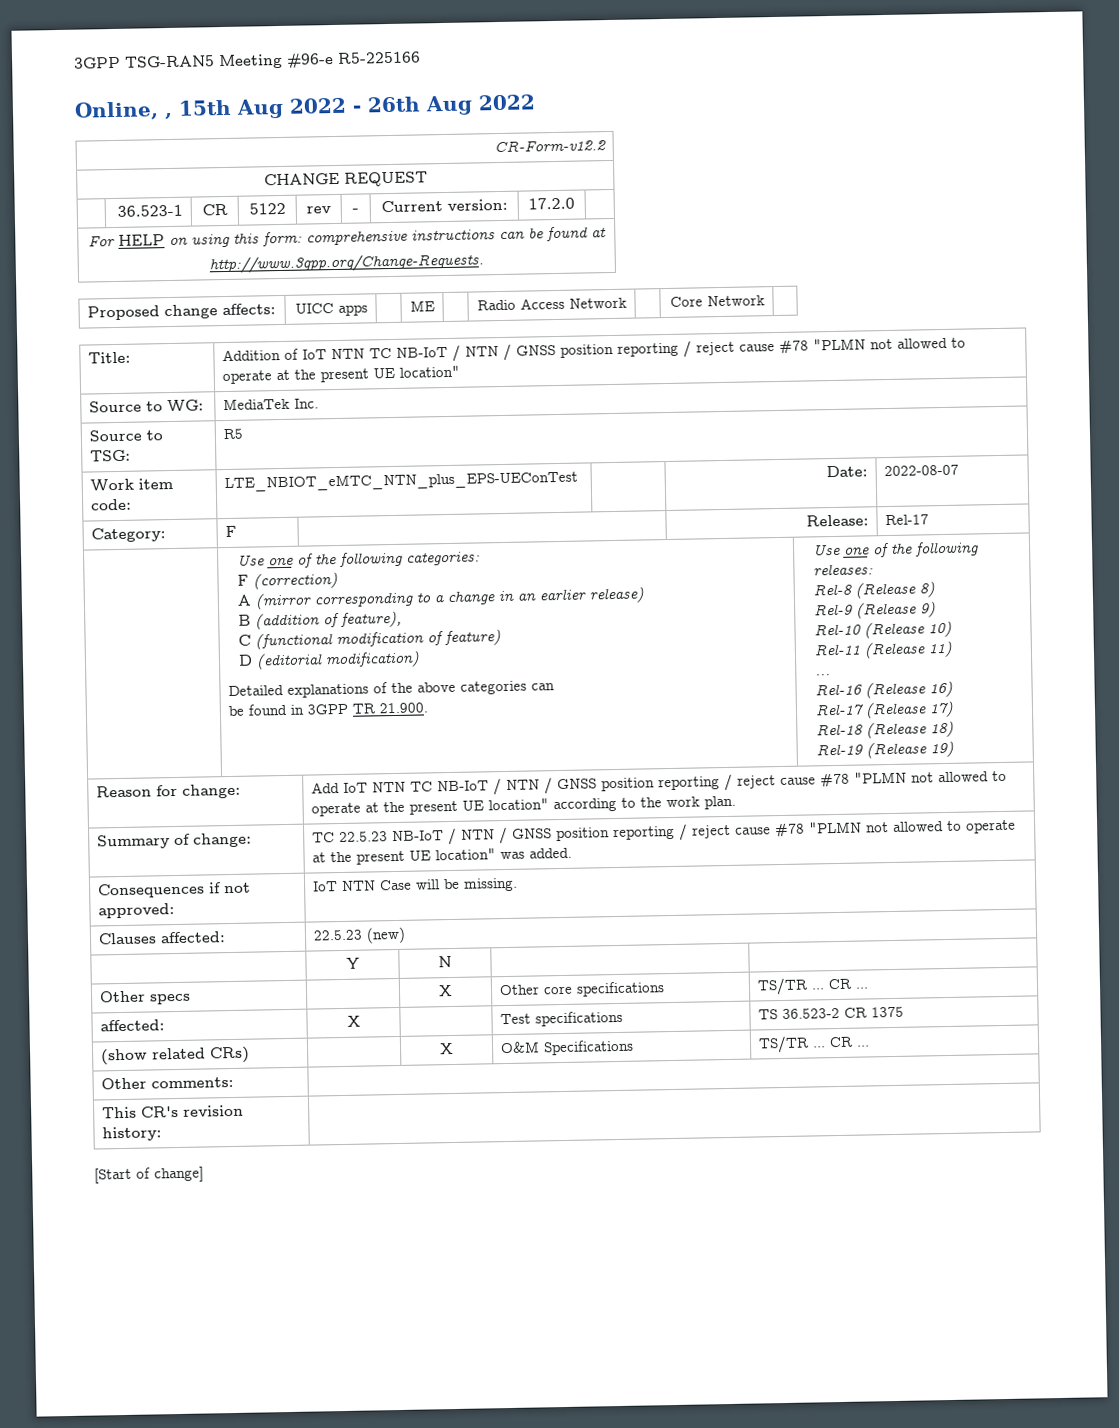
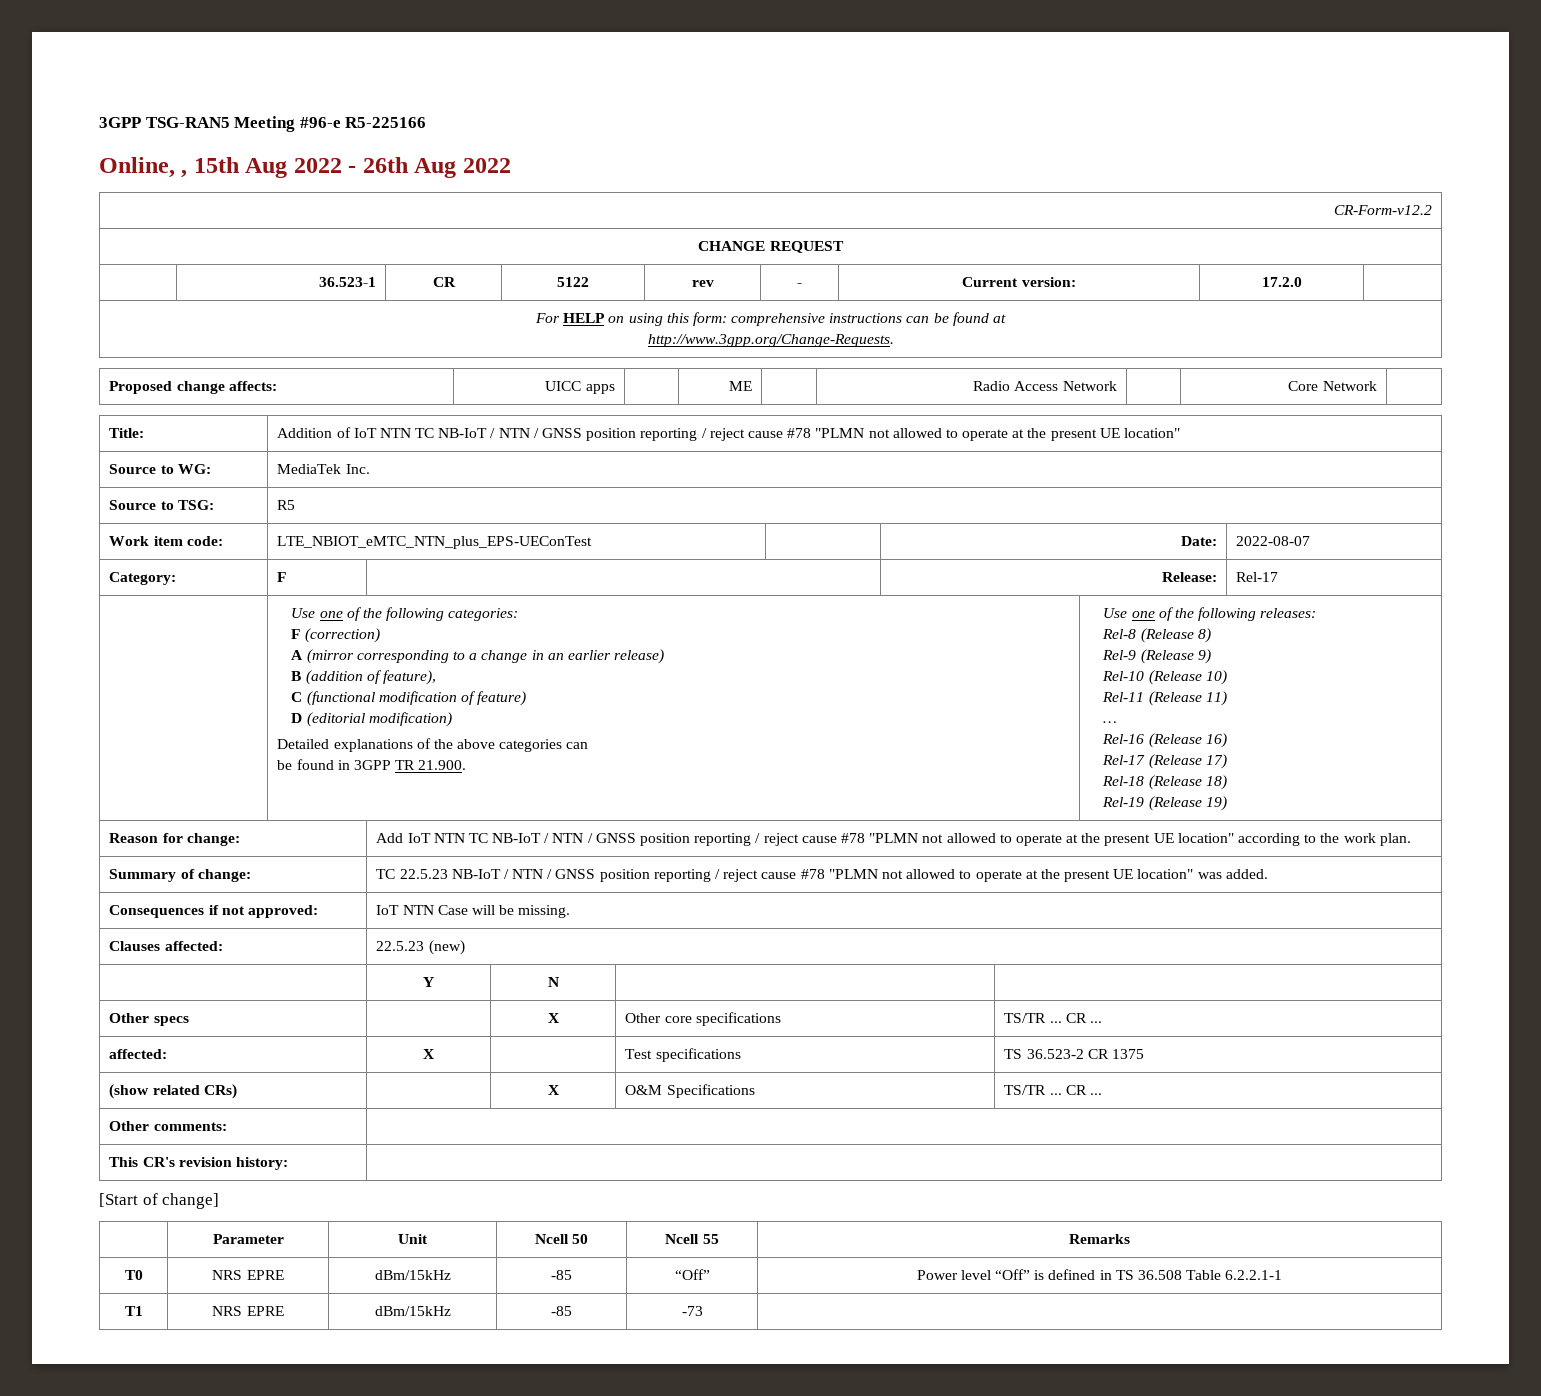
(204, 1174) none -> [212,1234,284,1244] [398,1234,428,1244] [534,1234,589,1244] [665,1234,719,1244] [1069,1234,1130,1244] [124,1270,143,1280] [212,1270,284,1280] [374,1270,451,1280] [551,1270,572,1280] [674,1269,710,1280] [916,1269,1283,1280] [124,1306,143,1316] [212,1306,284,1316] [374,1306,451,1316] [551,1306,572,1316] [681,1306,703,1316] // | Parameter | Unit | Ncell 50 | Ncell 55 | Remarks // T0 | NRS EPRE | dBm/15kHz | -85 | “Off” | Power level “Off” is defined in TS 36.508 Table 6.2.2.1-1 // T1 | NRS EPRE | dBm/15kHz | -85 | -73 |

